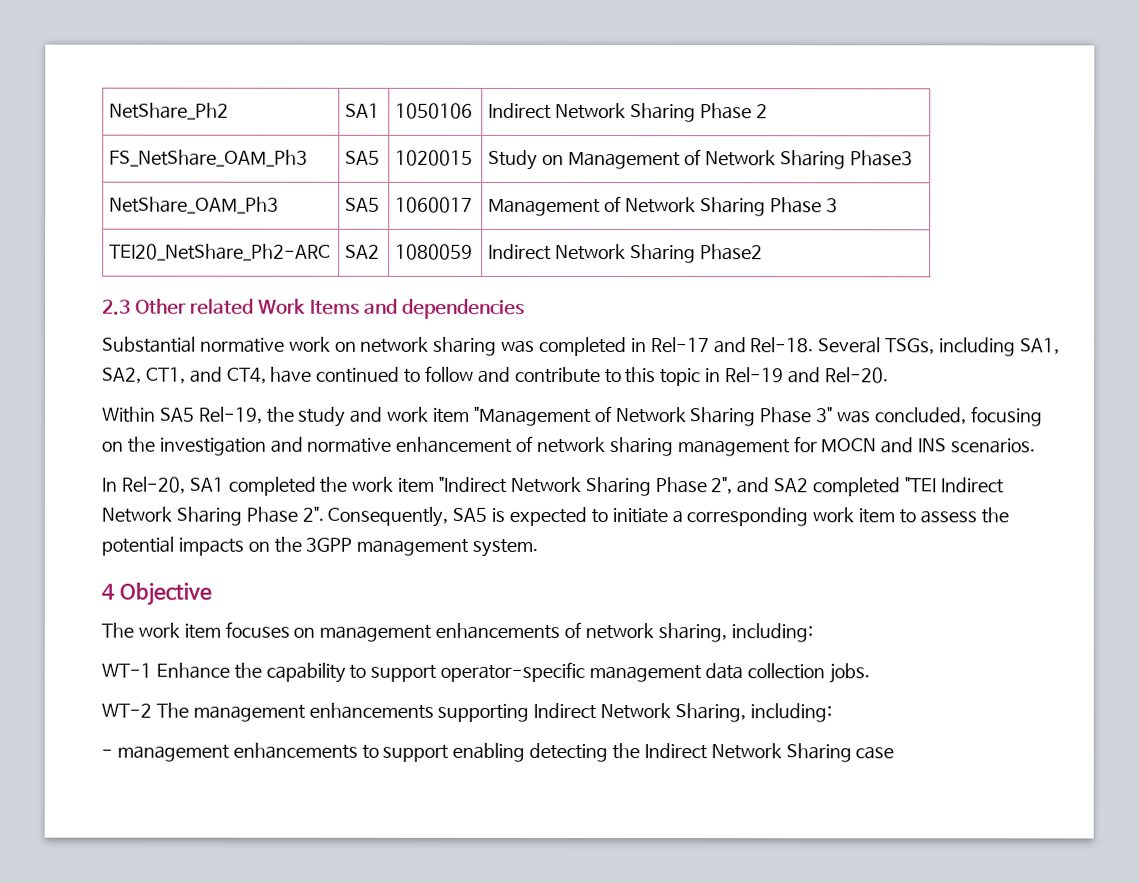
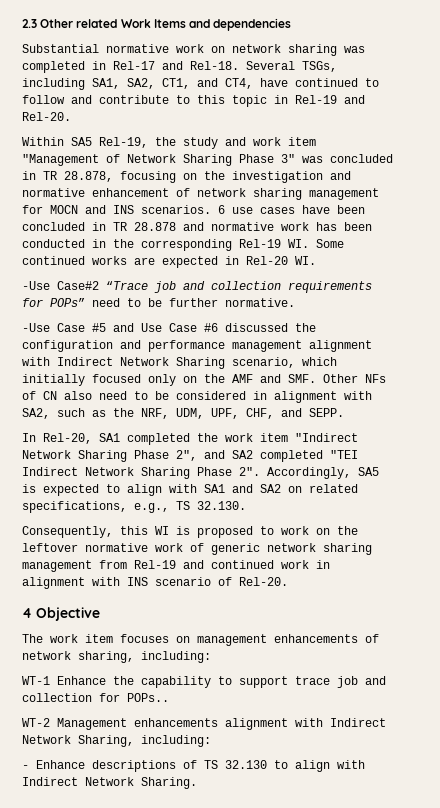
[109,102,230,120] [345,102,381,118] [395,102,474,119] [488,102,768,123] [109,149,309,167] [345,150,381,165] [395,149,474,166] [488,149,913,170] [109,196,280,214] [345,197,381,212] [395,196,474,213] [488,196,838,217] [109,243,332,261] [345,244,381,259] [395,243,474,260] [488,243,763,264] NetShare_Ph2 | SA1 | 1050106 | Indirect Network Sharing Phase 2 // FS_NetShare_OAM_Ph3 | SA5 | 1020015 | Study on Management of Network Sharing Phase3 // NetShare_OAM_Ph3 | SA5 | 1060017 | Management of Network Sharing Phase 3 // TEI20_NetShare_Ph2-ARC | SA2 | 1080059 | Indirect Network Sharing Phase2 // -> (22, 23) none
[874,407,967,425] concluded, -> [330,154,393,163] [22,171,113,182] concluded in TR 28.878,
(1036, 446) none -> [218,205,365,214] [22,222,372,231] [22,239,344,251] [22,256,316,268] [22,281,372,293] [22,298,295,307] [22,323,316,332] [22,340,372,352] [22,357,337,369] [22,374,386,386] [22,391,372,403] [22,408,344,419] 6 use cases have been concluded in TR 28.878 and normative work has been conducted in the corresponding Rel-19 WI. Some continued works are expected in Rel-20 WI. // -Use Case#2 “Trace job and collection requirements for POPs” need to be further normative. // -Use Case #5 and Use Case #6 discussed the configuration and performance management alignment with Indirect Network Sharing scenario, which initially focused only on the AMF and SMF. Other NFs of CN also need to be considered in alignment with SA2, such as the NRF, UDM, UPF, CHF, and SEPP.
[327,506,449,527] Consequently, -> [267,467,351,479] Accordingly,
[611,507,1009,527] [101,536,539,557] initiate a corresponding work item to assess the potential impacts on the 3GPP management system. -> [127,484,358,496] [22,501,246,513] [22,526,358,538] [22,543,372,555] [22,560,330,572] [22,577,288,589] align with SA1 and SA2 on related specifications, e.g., TS 32.130. // Consequently, this WI is proposed to work on the leftover normative work of generic network sharing management from Rel-19 and continued work in alignment with INS scenario of Rel-20.
[440,661,870,684] [101,702,530,722] operator-specific management data collection jobs. // WT-2 The management enhancements supporting -> [295,676,386,688] [22,693,169,702] [22,718,323,730] trace job and collection for POPs.. // WT-2 Management enhancements alignment with
[116,742,895,763] management enhancements to support enabling detecting the Indirect Network Sharing case -> [36,760,365,772] [22,777,197,789] Enhance descriptions of TS 32.130 to align with Indirect Network Sharing.

